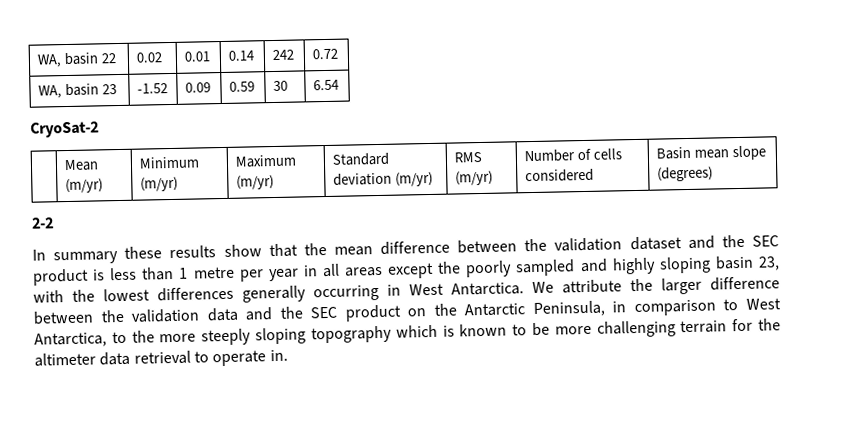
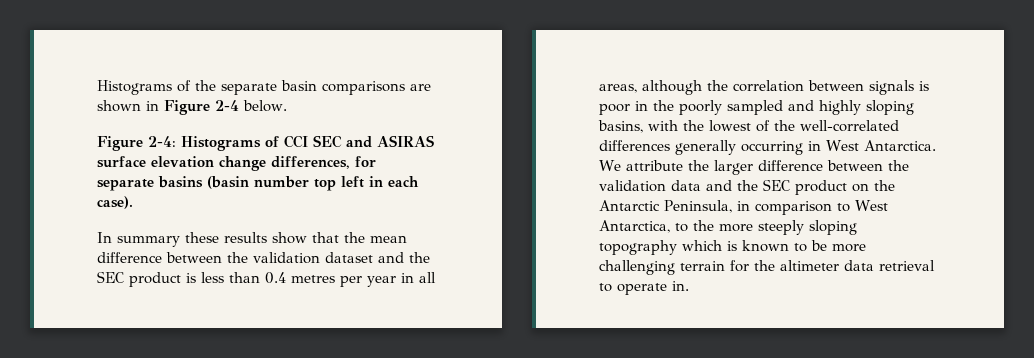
[36,52,116,68] [135,52,162,63] [183,51,210,62] [227,50,254,61] [271,49,294,61] [311,48,338,60] [37,83,117,99] [136,83,168,94] [184,82,211,93] [228,81,255,92] [272,80,288,92] [312,79,339,91] [30,121,99,138] [63,159,99,172] [64,178,103,194] [138,156,200,169] [139,176,178,192] [234,154,297,168] [235,175,274,190] [331,152,390,166] [332,171,433,187] [453,151,482,163] [454,170,493,186] [523,148,622,163] [524,168,594,183] [655,145,766,161] [656,166,713,182] [31,217,54,229] WA, basin 22 | 0.02 | 0.01 | 0.14 | 242 | 0.72 // WA, basin 23 | -1.52 | 0.09 | 0.59 | 30 | 6.54 // CryoSat-2 // | Mean (m/yr) | Minimum (m/yr) | Maximum (m/yr) | Standard deviation (m/yr) | RMS (m/yr) | Number of cells considered | Basin mean slope (degrees) // 2-2 -> [97,80,431,95] [97,100,287,115] [97,135,434,151] [97,156,376,171] [97,176,419,191] [97,196,133,209] Histograms of the separate basin comparisons are shown in Figure 2-4 below. // Figure 2-4: Histograms of CCI SEC and ASIRAS surface elevation change differences, for separate basins (basin number top left in each case).
[178,266,235,279] 1 metre -> [265,272,335,284] 0.4 metres
[345,262,435,279] areas except -> [599,80,929,95] [599,101,648,115] areas, although the correlation between signals is poor in
[714,255,780,271] basin 23, -> [598,120,643,133] basins,
(150, 295) none -> [756,120,899,132] of the well-correlated

